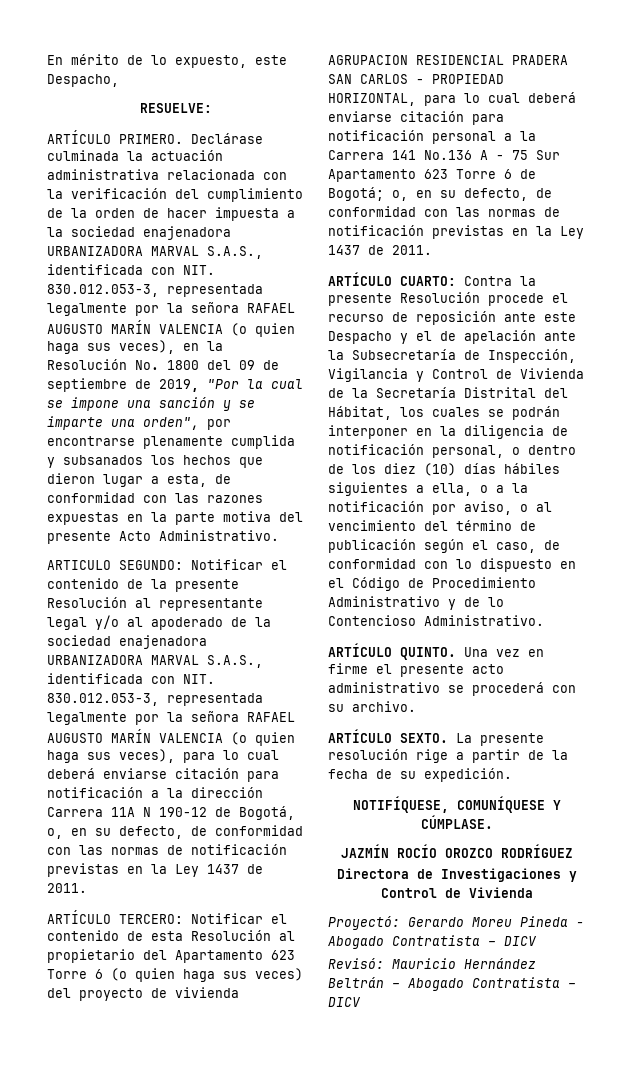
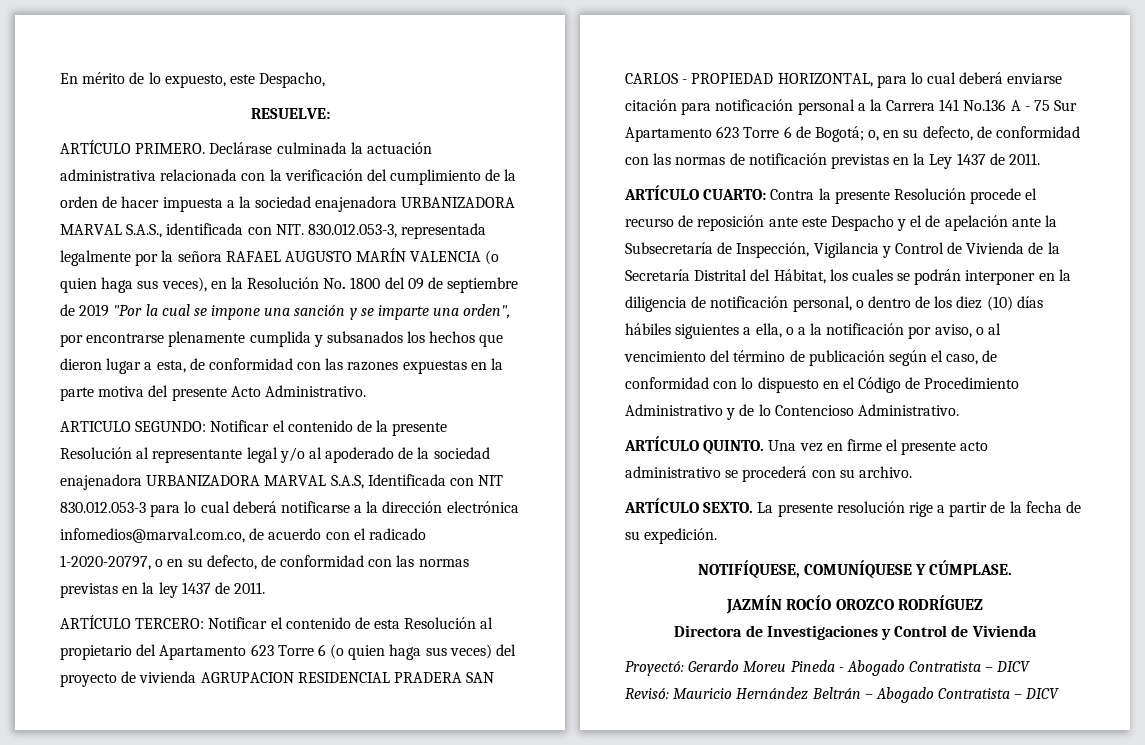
[159,379,199,392] 2019, -> [79,304,110,317] 2019
[207,655,263,668] [47,673,215,684] [47,693,263,706] [47,711,295,725] [47,729,295,746] [47,749,279,763] [47,768,279,782] [47,787,263,798] [47,806,295,820] [47,825,303,839] [47,844,287,855] [47,863,199,877] S.A.S., identificada con NIT. 830.012.053-3, representada legalmente por la señora RAFAEL AUGUSTO MARÍN VALENCIA (o quien haga sus veces), para lo cual deberá enviarse citación para notificación a la dirección Carrera 11A N 190-12 de Bogotá, o, en su defecto, de conformidad con las normas de notificación previstas en la Ley -> [330,474,504,489] [60,501,519,517] [60,528,426,543] [60,555,469,570] [60,582,178,598] S.A.S, Identificada con NIT 830.012.053-3 para lo cual deberá notificarse a la dirección electrónica infomedios@marval.com.co, de acuerdo con el radicado 1-2020-20797, o en su defecto, de conformidad con las normas previstas en la ley

